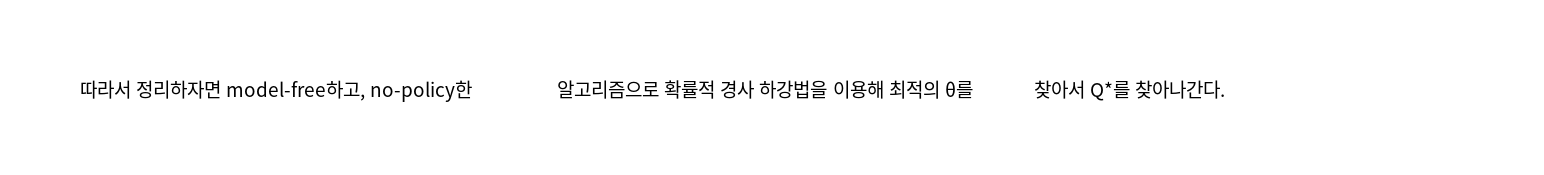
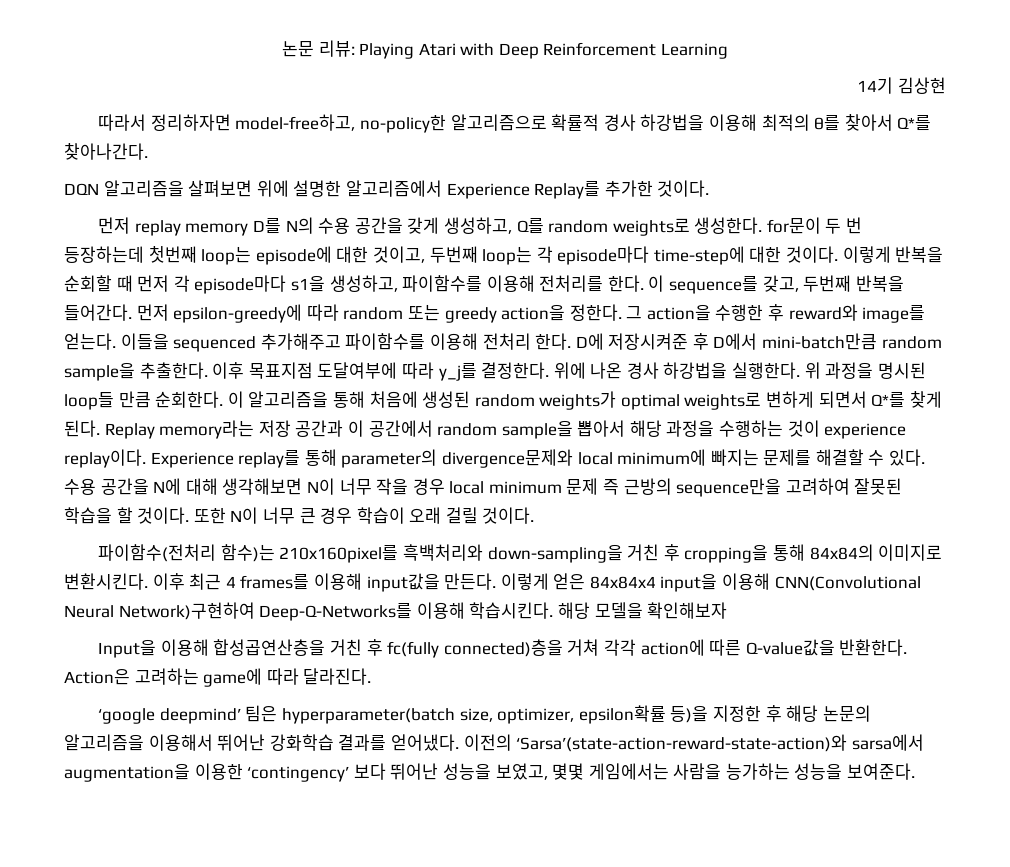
(80, 89) none -> [281,40,729,59] [857,77,946,94] 논문 리뷰: Playing Atari with Deep Reinforcement Learning // 14기 김상현 //
(1226, 89) none -> [64,180,710,199] [98,217,863,236] [64,246,944,265] [64,275,904,294] [64,304,926,323] [64,333,942,352] [64,362,926,381] [64,391,942,410] [64,420,907,439] [64,449,926,468] [64,478,903,497] [64,507,535,524] [98,544,943,563] [64,573,921,592] [64,602,728,621] [98,639,908,658] [64,668,372,687] [98,705,871,724] [64,734,924,752] [64,763,916,782] // DQN 알고리즘을 살펴보면 위에 설명한 알고리즘에서 Experience Replay를 추가한 것이다. // 먼저 replay memory D를 N의 수용 공간을 갖게 생성하고, Q를 random weights로 생성한다. for문이 두 번 등장하는데 첫번째 loop는 episode에 대한 것이고, 두번째 loop는 각 episode마다 time-step에 대한 것이다. 이렇게 반복을 순회할 때 먼저 각 episode마다 s1을 생성하고, 파이함수를 이용해 전처리를 한다. 이 sequence를 갖고, 두번째 반복을 들어간다. 먼저 epsilon-greedy에 따라 random 또는 greedy action을 정한다. 그 action을 수행한 후 reward와 image를 얻는다. 이들을 sequenced 추가해주고 파이함수를 이용해 전처리 한다. D에 저장시켜준 후 D에서 mini-batch만큼 random sample을 추출한다. 이후 목표지점 도달여부에 따라 y_j를 결정한다. 위에 나온 경사 하강법을 실행한다. 위 과정을 명시된 loop들 만큼 순회한다. 이 알고리즘을 통해 처음에 생성된 random weights가 optimal weights로 변하게 되면서 Q*를 찾게 된다. Replay memory라는 저장 공간과 이 공간에서 random sample을 뽑아서 해당 과정을 수행하는 것이 experience replay이다. Experience replay를 통해 parameter의 divergence문제와 local minimum에 빠지는 문제를 해결할 수 있다. 수용 공간을 N에 대해 생각해보면 N이 너무 작을 경우 local minimum 문제 즉 근방의 sequence만을 고려하여 잘못된 학습을 할 것이다. 또한 N이 너무 큰 경우 학습이 오래 걸릴 것이다. // 파이함수(전처리 함수)는 210x160pixel를 흑백처리와 down-sampling을 거친 후 cropping을 통해 84x84의 이미지로 변환시킨다. 이후 최근 4 frames를 이용해 input값을 만든다. 이렇게 얻은 84x84x4 input을 이용해 CNN(Convolutional Neural Network)구현하여 Deep-Q-Networks를 이용해 학습시킨다. 해당 모델을 확인해보자 // Input을 이용해 합성곱연산층을 거친 후 fc(fully connected)층을 거쳐 각각 action에 따른 Q-value값을 반환한다. Action은 고려하는 game에 따라 달라진다. // ‘google deepmind’ 팀은 hyperparameter(batch size, optimizer, epsilon확률 등)을 지정한 후 해당 논문의 알고리즘을 이용해서 뛰어난 강화학습 결과를 얻어냈다. 이전의 ‘Sarsa’(state-action-reward-state-action)와 sarsa에서 augmentation을 이용한 ‘contingency’ 보다 뛰어난 성능을 보였고, 몇몇 게임에서는 사람을 능가하는 성능을 보여준다.

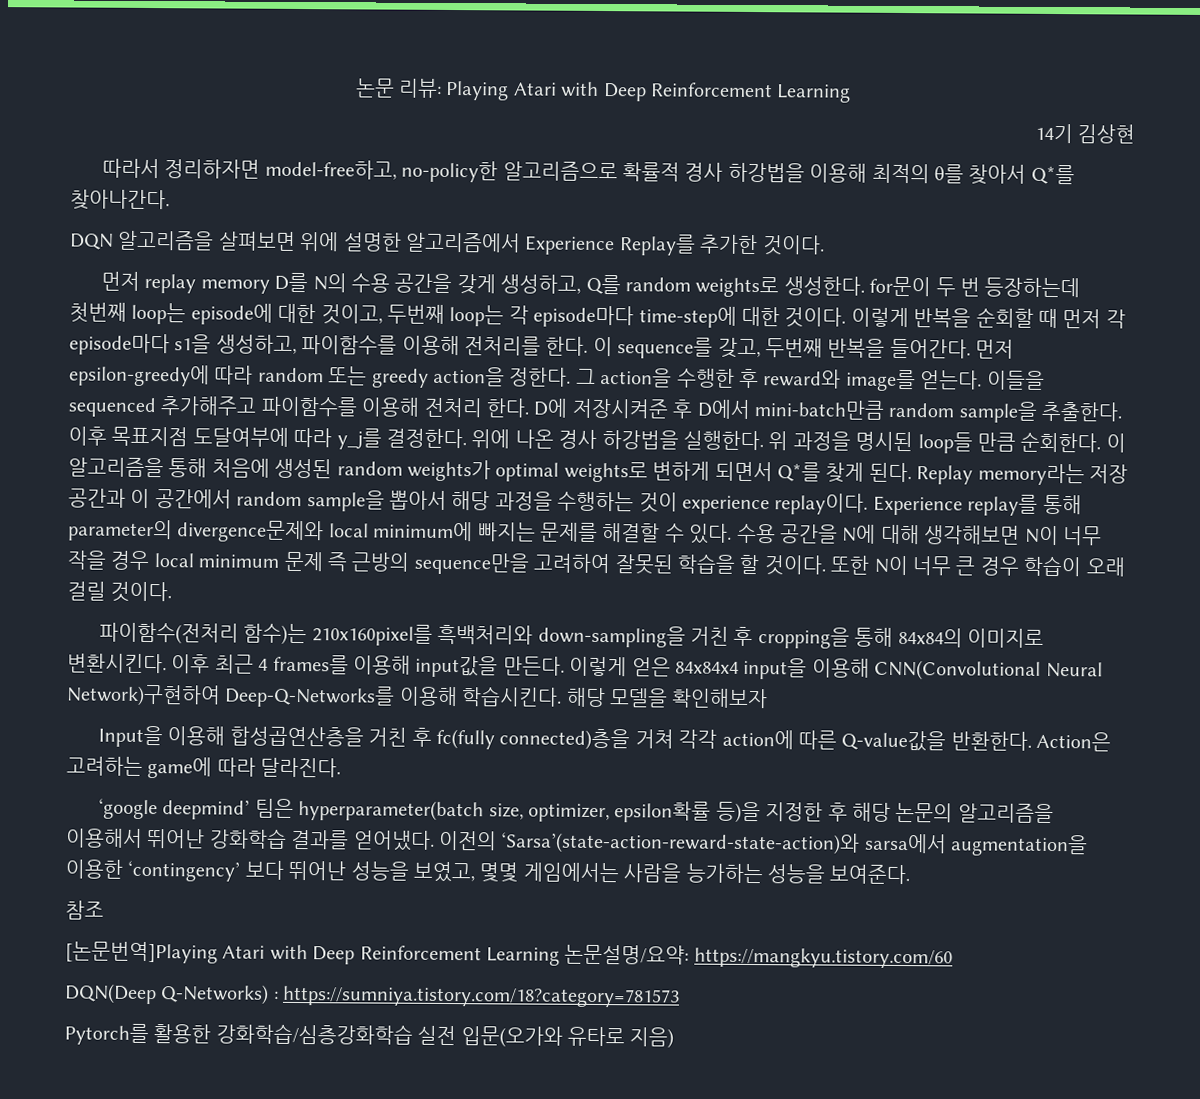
(916, 771) none -> [65,900,104,920] [65,941,953,969] [64,983,681,1008] [64,1023,675,1049] // 참조 // [논문번역]Playing Atari with Deep Reinforcement Learning 논문설명/요약: https://mangkyu.tistory.com/60 // DQN(Deep Q-Networks) : https://sumniya.tistory.com/18?category=781573 // Pytorch를 활용한 강화학습/심층강화학습 실전 입문(오가와 유타로 지음)

